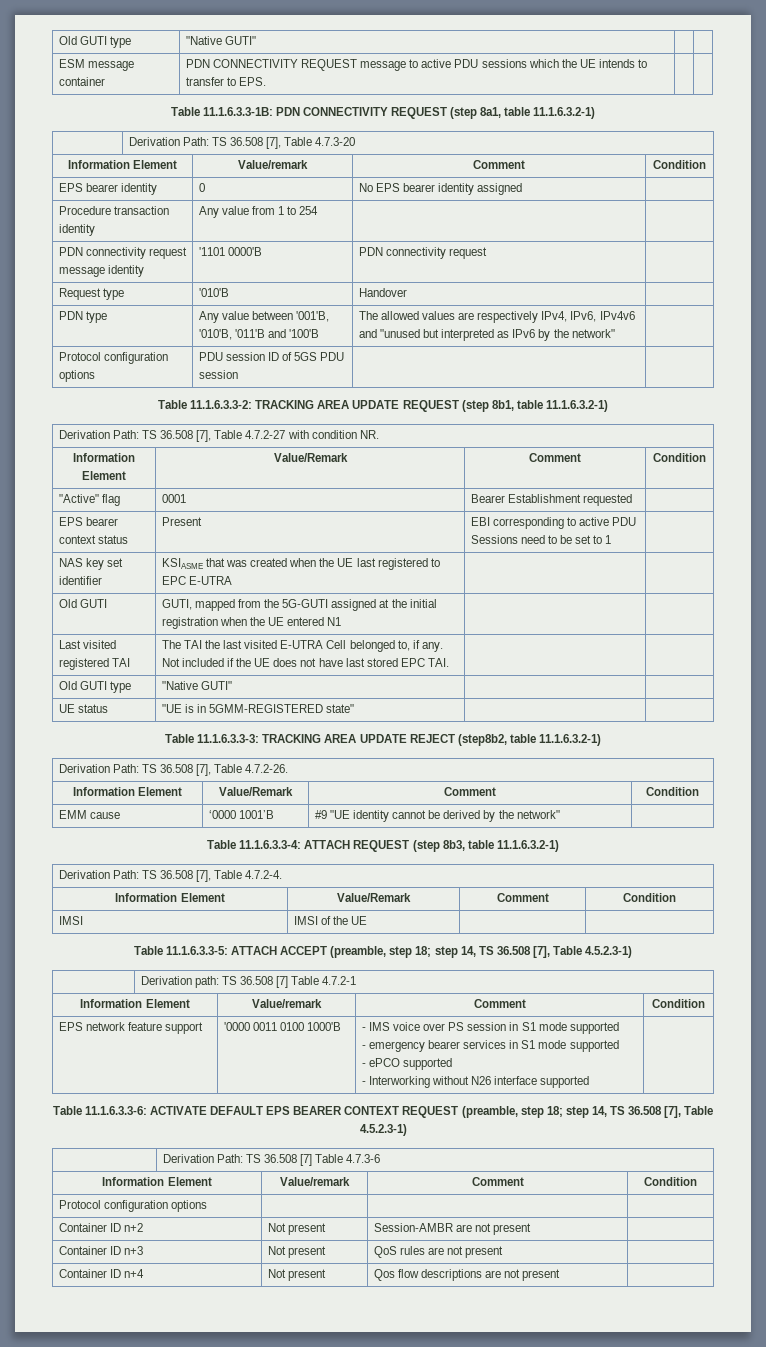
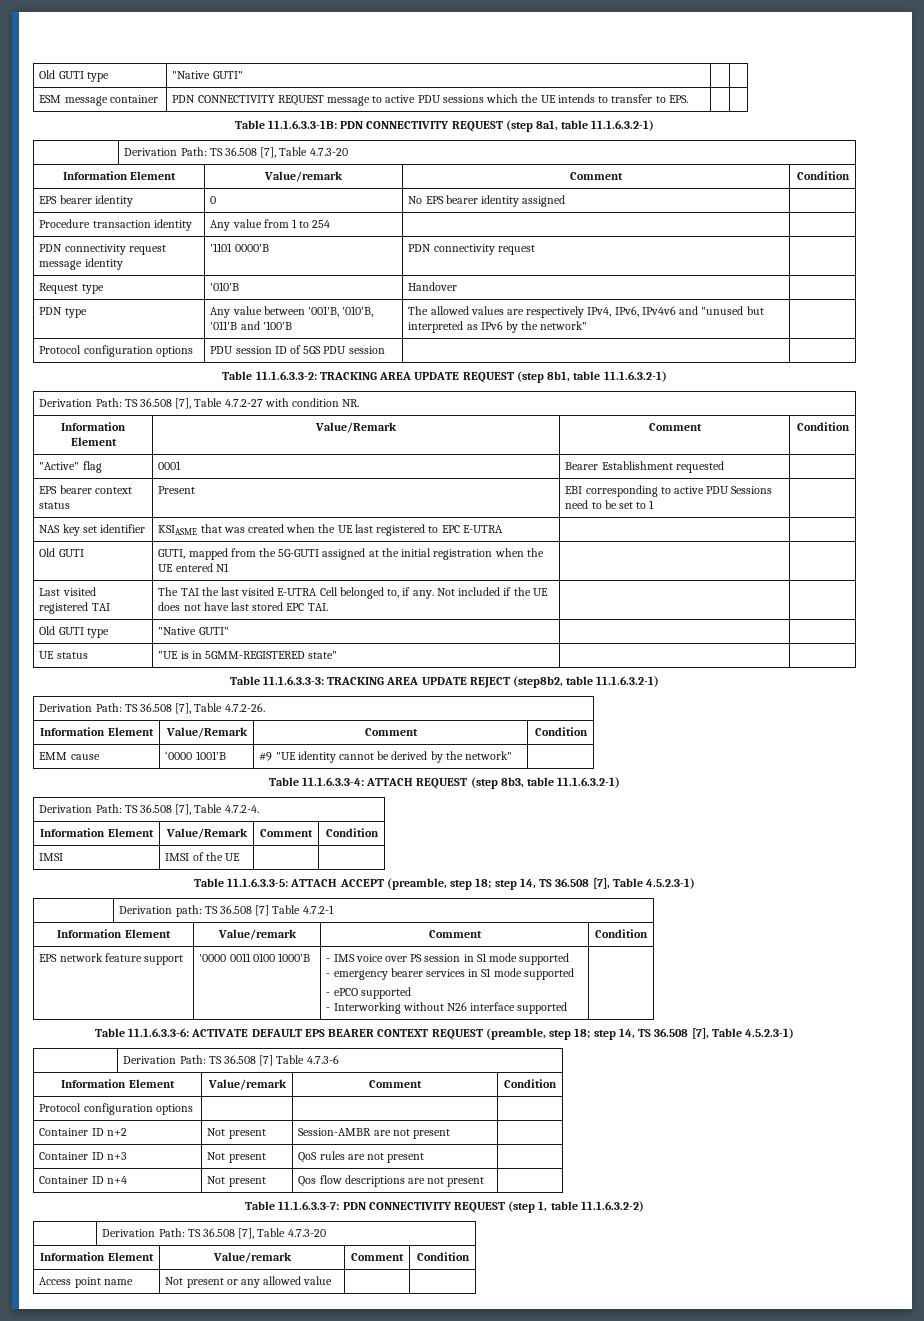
(561, 1275) none -> [245,1201,644,1213] [102,1228,326,1239] [40,1252,154,1261] [212,1252,292,1263] [351,1253,404,1261] [416,1252,470,1261] [39,1277,133,1288] [165,1276,333,1288] // Table 11.1.6.3.3-7: PDN CONNECTIVITY REQUEST (step 1, table 11.1.6.3.2-2) // | Derivation Path: TS 36.508 [7], Table 4.7.3-20 // Information Element | Value/remark | Comment | Condition // Access point name | Not present or any allowed value | |

